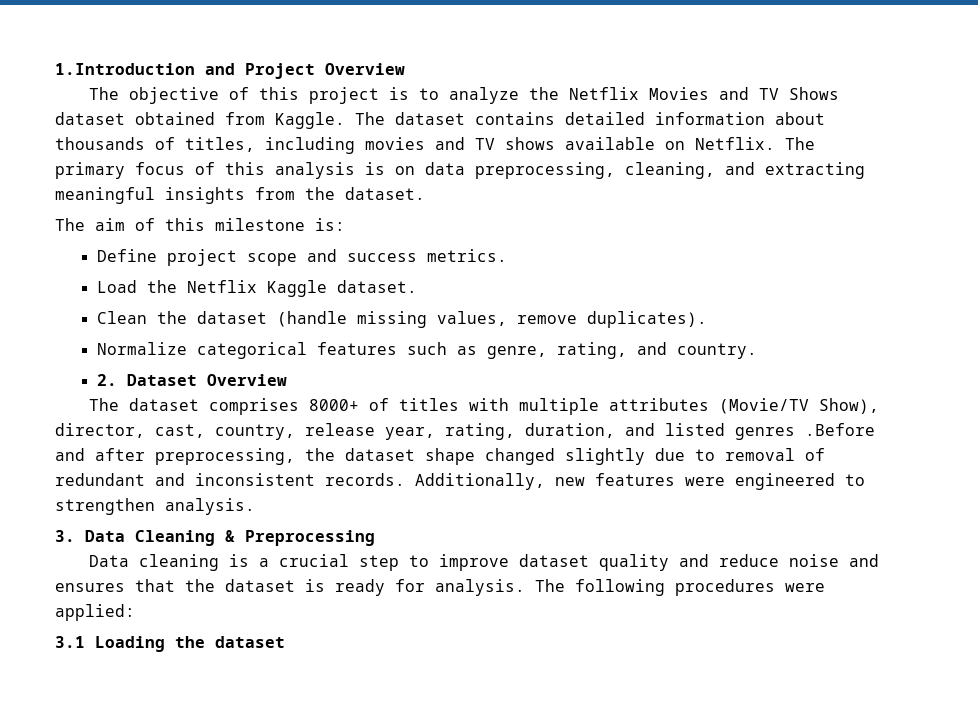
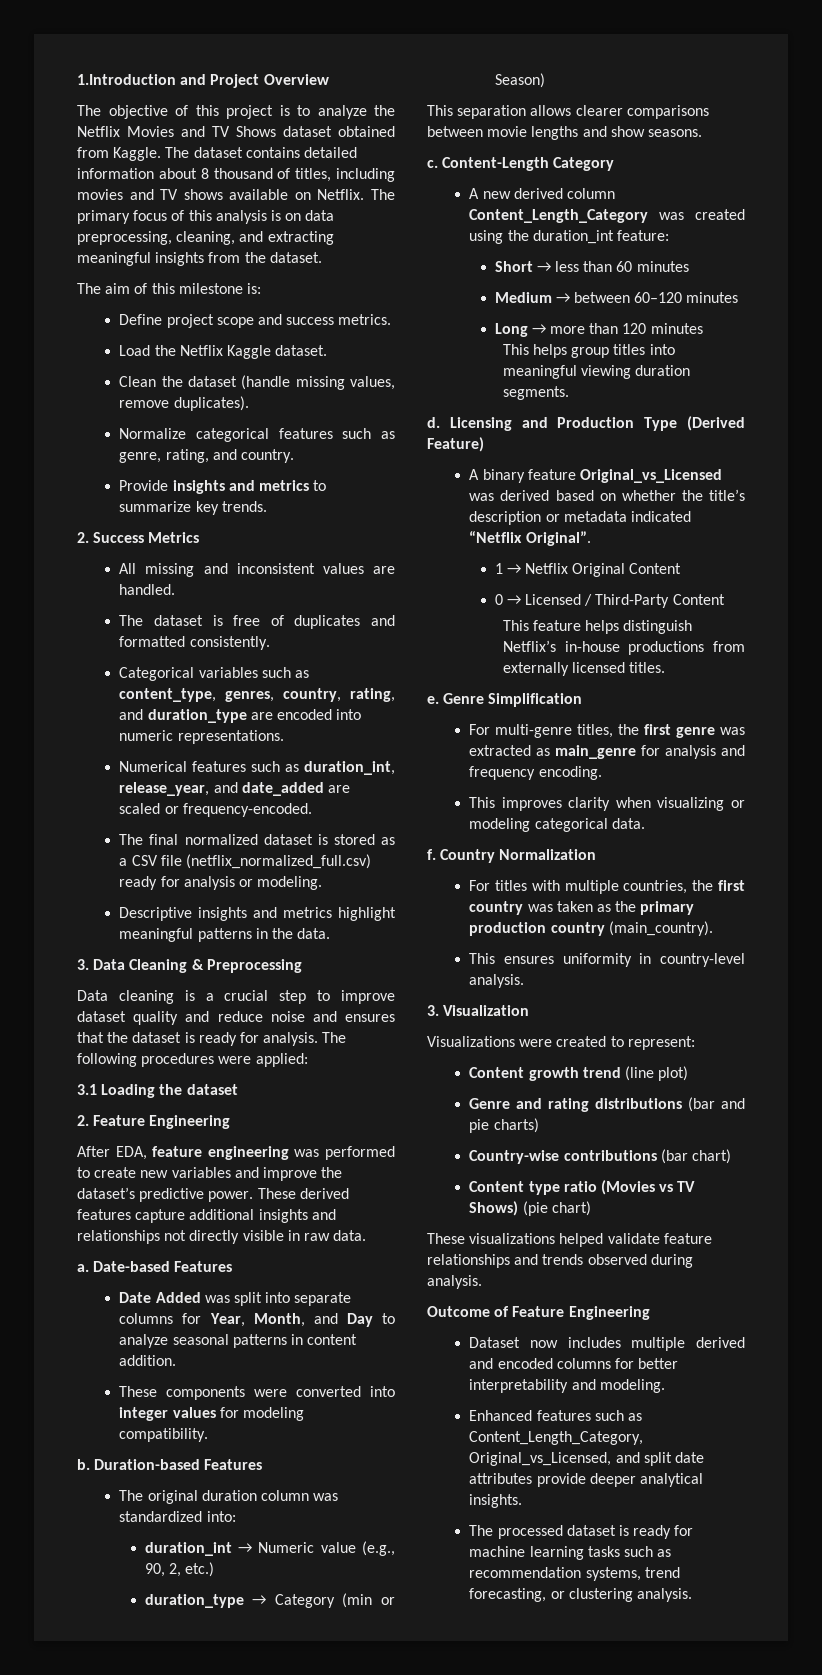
[55,137,145,150] thousands -> [200,168,273,179] 8 thousand
[96,374,287,386] [88,398,879,415] [55,423,875,440] [55,448,825,465] [55,473,865,490] [55,498,255,515] 2. Dataset Overview // The dataset comprises 8000+ of titles with multiple attributes (Movie/TV Show), director, cast, country, release year, rating, duration, and listed genres .Before and after preprocessing, the dataset shape changed slightly due to removal of redundant and inconsistent records. Additionally, new features were engineered to strengthen analysis. -> [119,480,327,494] [119,501,267,515] [77,532,200,543] [119,563,395,577] [119,584,176,595] [119,615,395,629] [119,636,270,650] [119,667,309,681] [119,688,395,702] [119,709,362,723] [119,730,284,744] [119,761,395,775] [119,782,350,796] [119,803,312,817] [119,834,395,845] [119,854,371,869] [119,876,323,890] [119,907,396,921] [119,928,331,942] Provide insights and metrics to summarize key trends. // 2. Success Metrics // All missing and inconsistent values are handled. // The dataset is free of duplicates and formatted consistently. // Categorical variables such as content_type, genres, country, rating, and duration_type are encoded into numeric representations. // Numerical features such as duration_int, release_year, and date_added are scaled or frequency-encoded. // The final normalized dataset is stored as a CSV file (netflix_normalized_full.csv) ready for analysis or modeling. // Descriptive insights and metrics highlight meaningful patterns in the data.
(285, 642) none -> [77,1115,231,1129] [77,1146,395,1160] [77,1167,343,1181] [77,1187,349,1202] [77,1209,336,1223] [77,1230,367,1244] [77,1261,233,1272] [119,1292,352,1306] [119,1313,395,1327] [119,1334,358,1348] [119,1355,177,1366] [119,1386,395,1400] [119,1407,304,1421] [119,1428,209,1442] [77,1459,263,1470] [119,1490,339,1504] [119,1511,236,1522] [144,1541,395,1556] [144,1562,214,1577] [144,1593,395,1608] [494,73,545,88] [427,105,709,119] [427,126,702,140] [427,157,615,171] [469,188,615,199] [469,209,745,223] [469,230,669,244] [494,261,689,272] [494,292,739,303] [494,323,703,337] [502,344,675,358] [502,365,691,379] [502,386,569,400] [427,416,745,431] [427,437,484,452] [469,469,722,483] [469,489,745,501] [469,511,691,525] [469,531,591,546] [494,563,682,577] [494,594,725,608] [502,620,693,634] [502,640,745,655] [502,662,666,676] [427,693,583,707] [469,724,745,738] [469,745,745,759] [469,766,602,780] [469,797,745,811] [469,818,645,832] [427,849,597,863] [469,880,745,894] [469,901,695,915] [469,921,713,936] [469,953,745,967] [469,974,525,988] [427,1005,530,1016] [427,1036,695,1050] [469,1066,689,1081] [469,1097,745,1112] [469,1118,539,1133] [469,1149,731,1164] [469,1180,696,1195] [469,1201,591,1216] [427,1233,712,1247] [427,1254,693,1268] [427,1275,482,1289] [427,1306,650,1320] [469,1337,745,1351] [469,1358,679,1369] [469,1379,665,1393] [469,1410,642,1421] [469,1431,644,1445] [469,1452,704,1466] [469,1473,703,1487] [469,1494,523,1508] [469,1525,694,1539] [469,1546,672,1560] [469,1567,680,1581] [469,1588,692,1602] // 2. Feature Engineering // After EDA, feature engineering was performed to create new variables and improve the dataset’s predictive power. These derived features capture additional insights and relationships not directly visible in raw data. // a. Date-based Features // Date Added was split into separate columns for Year, Month, and Day to analyze seasonal patterns in content addition. // These components were converted into integer values for modeling compatibility. // b. Duration-based Features // The original duration column was standardized into: // duration_int → Numeric value (e.g., 90, 2, etc.) // duration_type → Category (min or Season) // This separation allows clearer comparisons between movie lengths and show seasons. // c. Content-Length Category // A new derived column Content_Length_Category was created using the duration_int feature: // Short → less than 60 minutes // Medium → between 60–120 minutes // Long → more than 120 minutes // This helps group titles into meaningful viewing duration segments. // d. Licensing and Production Type (Derived Feature) // A binary feature Original_vs_Licensed was derived based on whether the title’s description or metadata indicated “Netflix Original”. // 1 → Netflix Original Content // 0 → Licensed / Third-Party Content // This feature helps distinguish Netflix’s in-house productions from externally licensed titles. // e. Genre Simplification // For multi-genre titles, the first genre was extracted as main_genre for analysis and frequency encoding. // This improves clarity when visualizing or modeling categorical data. // f. Country Normalization // For titles with multiple countries, the first country was taken as the primary production country (main_country). // This ensures uniformity in country-level analysis. // 3. Visualization // Visualizations were created to represent: // Content growth trend (line plot) // Genre and rating distributions (bar and pie charts) // Country-wise contributions (bar chart) // Content type ratio (Movies vs TV Shows) (pie chart) // These visualizations helped validate feature relationships and trends observed during analysis. // Outcome of Feature Engineering // Dataset now includes multiple derived and encoded columns for better interpretability and modeling. // Enhanced features such as Content_Length_Category, Original_vs_Licensed, and split date attributes provide deeper analytical insights. // The processed dataset is ready for machine learning tasks such as recommendation systems, trend forecasting, or clustering analysis.

